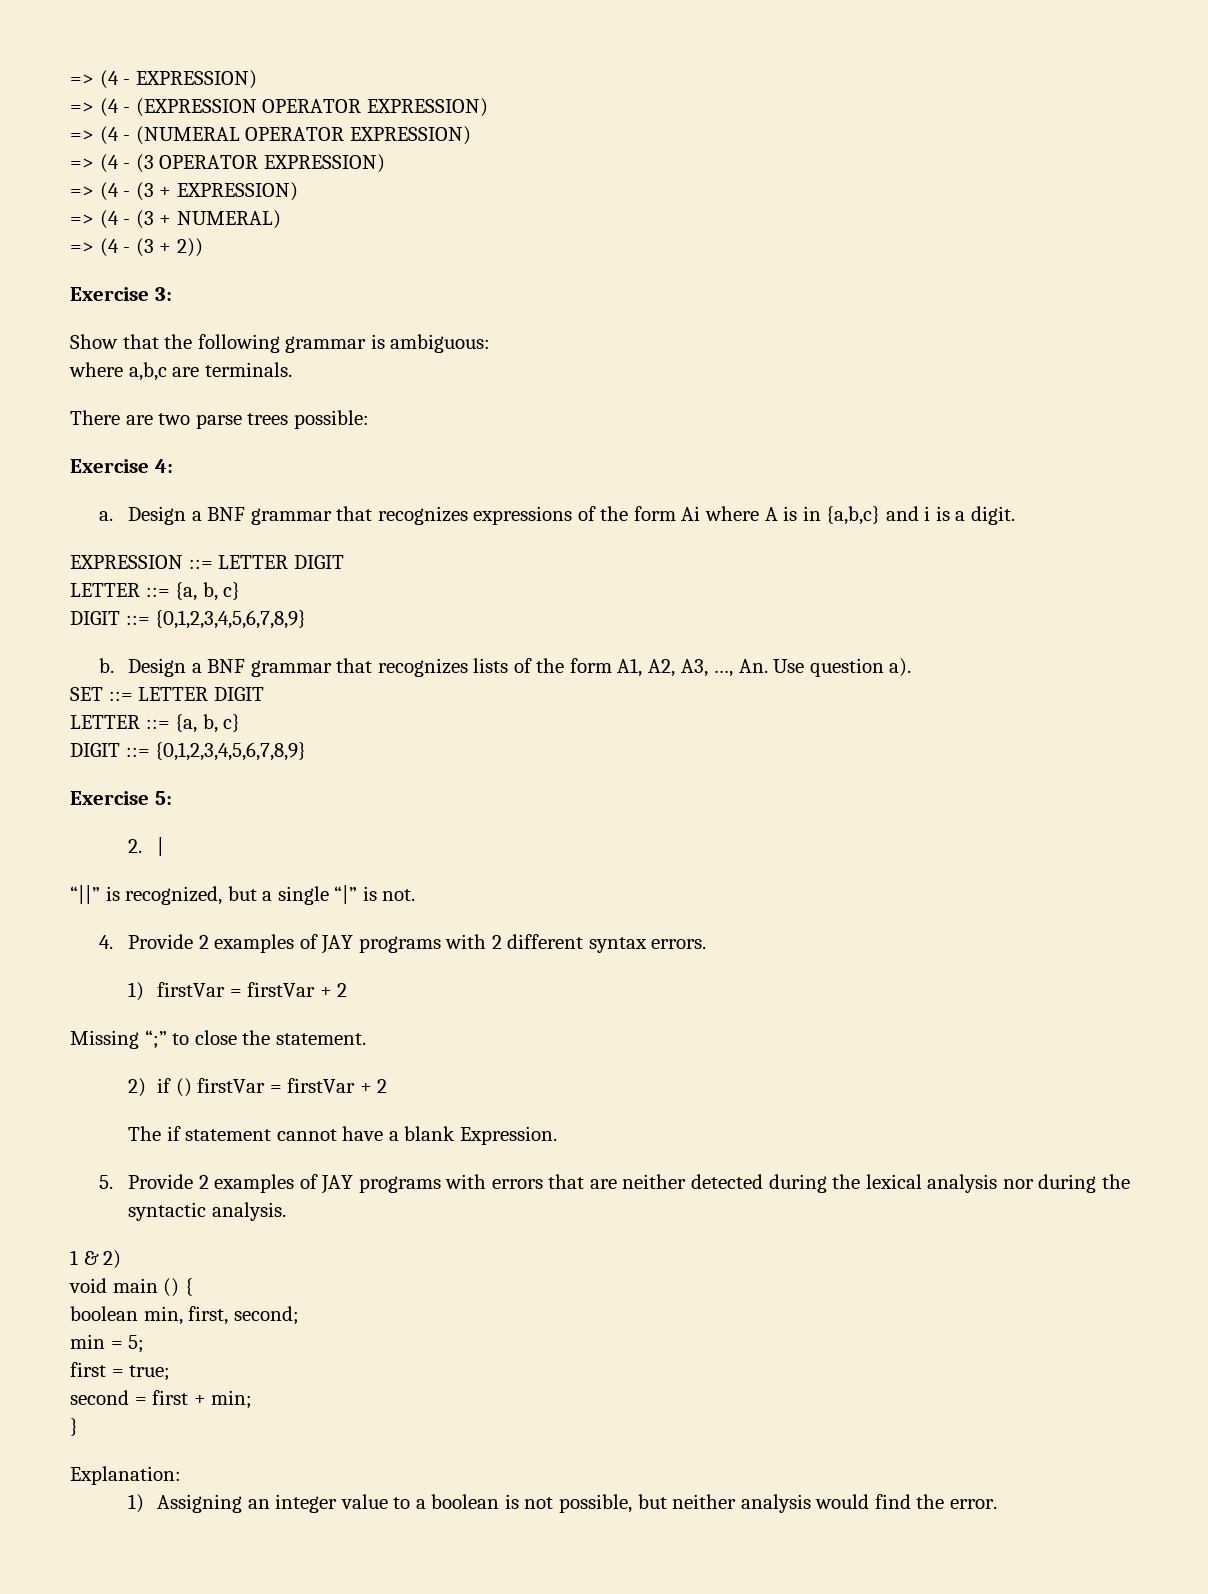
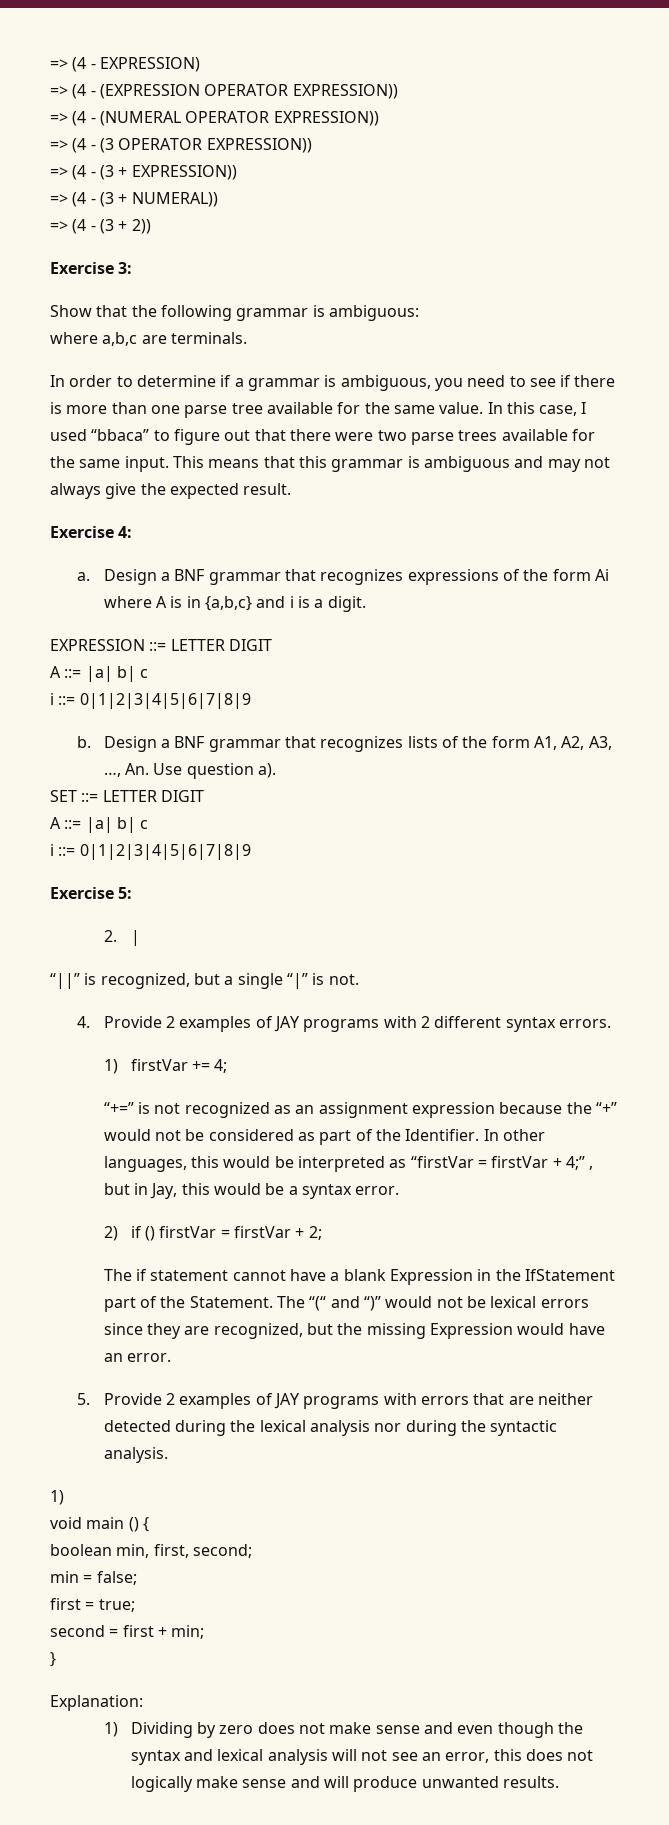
[366,98,488,117] EXPRESSION) -> [292,84,398,99] EXPRESSION))
[349,126,471,145] EXPRESSION) -> [273,111,379,126] EXPRESSION))
[263,154,385,173] [70,182,298,201] [70,210,281,229] EXPRESSION) // => (4 - (3 + EXPRESSION) // => (4 - (3 + NUMERAL) -> [206,138,312,153] [50,165,237,180] [50,192,218,207] EXPRESSION)) // => (4 - (3 + EXPRESSION)) // => (4 - (3 + NUMERAL))
[70,410,369,429] There are two parse trees possible: -> [50,375,616,391] [50,402,587,418] [50,429,595,445] [50,456,610,472] [50,483,292,499] In order to determine if a grammar is ambiguous, you need to see if there is more than one parse tree available for the same value. In this case, I used “bbaca” to figure out that there were two parse trees available for the same input. This means that this grammar is ambiguous and may not always give the expected result.
[70,582,241,601] [70,610,307,629] LETTER ::= {a, b, c} // DIGIT ::= {0,1,2,3,4,5,6,7,8,9} -> [50,666,149,682] [50,693,251,709] A ::= |a| b| c // i ::= 0|1|2|3|4|5|6|7|8|9
[70,714,241,733] [70,742,307,761] LETTER ::= {a, b, c} // DIGIT ::= {0,1,2,3,4,5,6,7,8,9} -> [50,817,149,833] [50,844,251,860] A ::= |a| b| c // i ::= 0|1|2|3|4|5|6|7|8|9
[229,982,348,997] [70,1030,366,1049] = firstVar + 2 // Missing “;” to close the statement. -> [192,1059,228,1073] [103,1102,618,1118] [103,1129,546,1145] [103,1156,594,1172] [103,1183,400,1199] += 4; // “+=” is not recognized as an assignment expression because the “+” would not be considered as part of the Identifier. In other languages, this would be interpreted as “firstVar = firstVar + 4;” , but in Jay, this would be a syntax error.
[377,1079,388,1093] 2 -> [308,1226,322,1240] 2;
[459,1126,557,1145] Expression. -> [390,1269,616,1285] [103,1296,589,1312] [103,1323,605,1339] [103,1353,172,1362] Expression in the IfStatement part of the Statement. The “(“ and “)” would not be lexical errors since they are recognized, but the missing Expression would have an error.
[70,1250,122,1269] 1 & 2) -> [50,1490,64,1505] 1)
[128,1335,145,1353] 5; -> [96,1571,137,1585] false;
[157,1494,997,1513] Assigning an integer value to a boolean is not possible, but neither analysis would find the error. -> [130,1722,583,1738] [130,1749,594,1765] [130,1776,560,1792] Dividing by zero does not make sense and even though the syntax and lexical analysis will not see an error, this does not logically make sense and will produce unwanted results.

